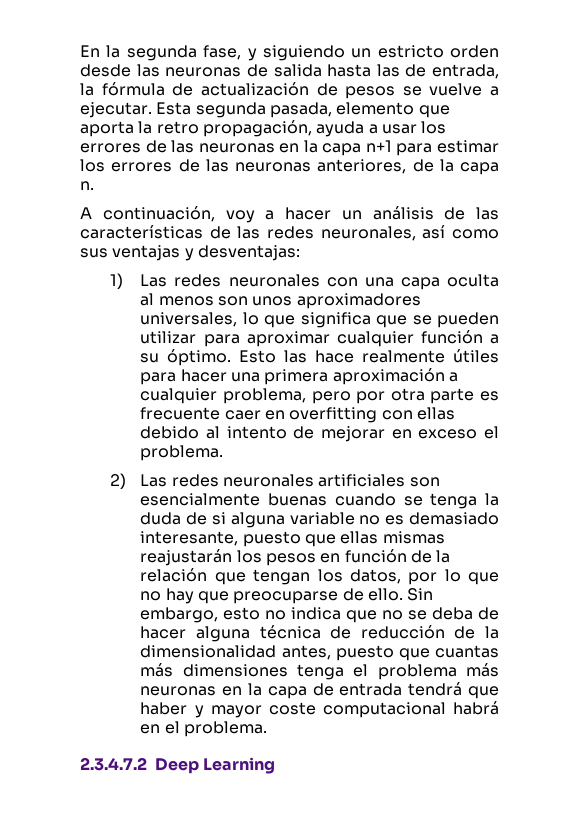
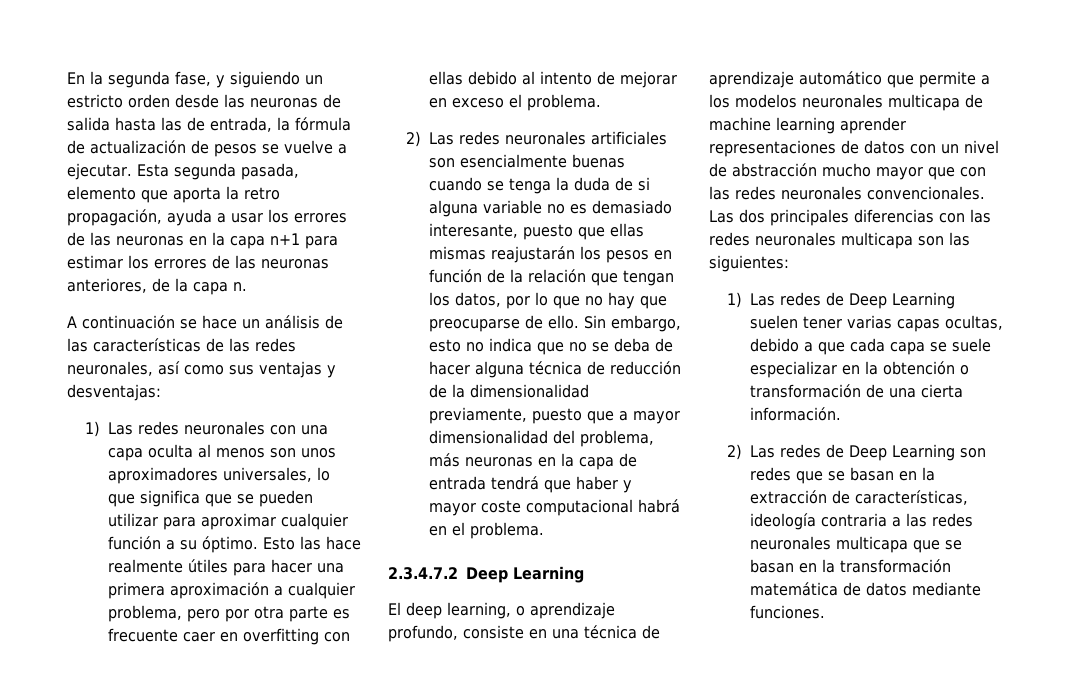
[102,206,331,223] continuación, voy a hacer -> [82,315,237,329] continuación se hace
[281,645,499,661] [140,663,457,680] antes, puesto que cuantas más dimensiones tenga el problema -> [429,407,681,424] [429,430,655,447] previamente, puesto que a mayor dimensionalidad del problema,
(276, 765) none -> [388,602,615,619] [388,625,660,642] [709,71,990,88] [709,94,983,111] [709,117,906,134] [709,140,999,157] [709,163,986,180] [709,186,985,200] [709,209,991,226] [709,232,970,249] [709,255,789,272] [727,292,956,309] [750,315,1004,332] [750,338,992,355] [750,361,970,378] [750,384,964,398] [750,407,842,421] [727,444,987,461] [750,467,936,484] [750,490,969,505] [750,513,974,530] [750,536,963,553] [750,559,952,573] [750,582,982,596] [750,605,826,619] // El deep learning, o aprendizaje profundo, consiste en una técnica de aprendizaje automático que permite a los modelos neuronales multicapa de machine learning aprender representaciones de datos con un nivel de abstracción mucho mayor que con las redes neuronales convencionales. Las dos principales diferencias con las redes neuronales multicapa son las siguientes: // 1) Las redes de Deep Learning suelen tener varias capas ocultas, debido a que cada capa se suele especializar en la obtención o transformación de una cierta información. // 2) Las redes de Deep Learning son redes que se basan en la extracción de características, ideología contraria a las redes neuronales multicapa que se basan en la transformación matemática de datos mediante funciones.

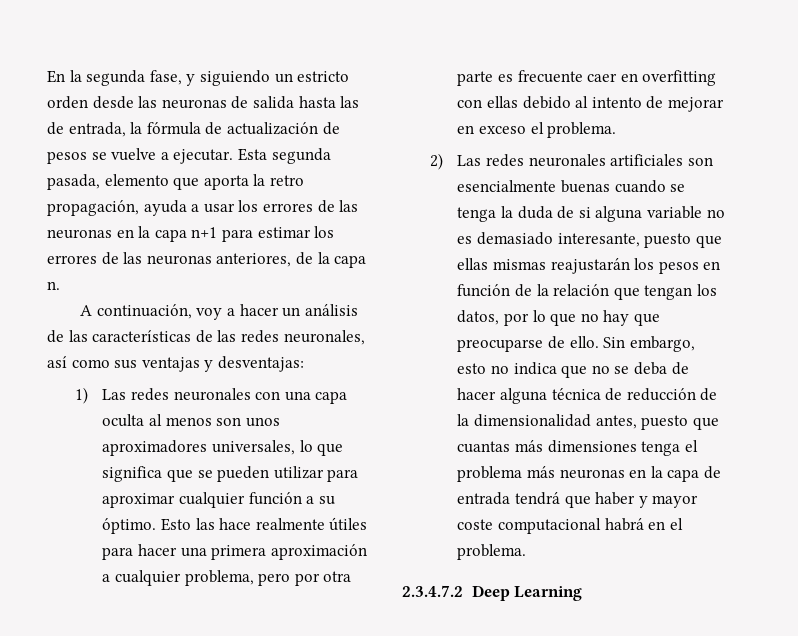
[82,315,237,329] continuación se hace -> [96,304,279,320] continuación, voy a hacer
[429,407,681,424] [429,430,655,447] previamente, puesto que a mayor dimensionalidad del problema, -> [595,415,719,430] [457,440,698,456] [457,466,523,482] antes, puesto que cuantas más dimensiones tenga el problema
[388,602,615,619] [388,625,660,642] [709,71,990,88] [709,94,983,111] [709,117,906,134] [709,140,999,157] [709,163,986,180] [709,186,985,200] [709,209,991,226] [709,232,970,249] [709,255,789,272] [727,292,956,309] [750,315,1004,332] [750,338,992,355] [750,361,970,378] [750,384,964,398] [750,407,842,421] [727,444,987,461] [750,467,936,484] [750,490,969,505] [750,513,974,530] [750,536,963,553] [750,559,952,573] [750,582,982,596] [750,605,826,619] // El deep learning, o aprendizaje profundo, consiste en una técnica de aprendizaje automático que permite a los modelos neuronales multicapa de machine learning aprender representaciones de datos con un nivel de abstracción mucho mayor que con las redes neuronales convencionales. Las dos principales diferencias con las redes neuronales multicapa son las siguientes: // 1) Las redes de Deep Learning suelen tener varias capas ocultas, debido a que cada capa se suele especializar en la obtención o transformación de una cierta información. // 2) Las redes de Deep Learning son redes que se basan en la extracción de características, ideología contraria a las redes neuronales multicapa que se basan en la transformación matemática de datos mediante funciones. -> (583, 593) none

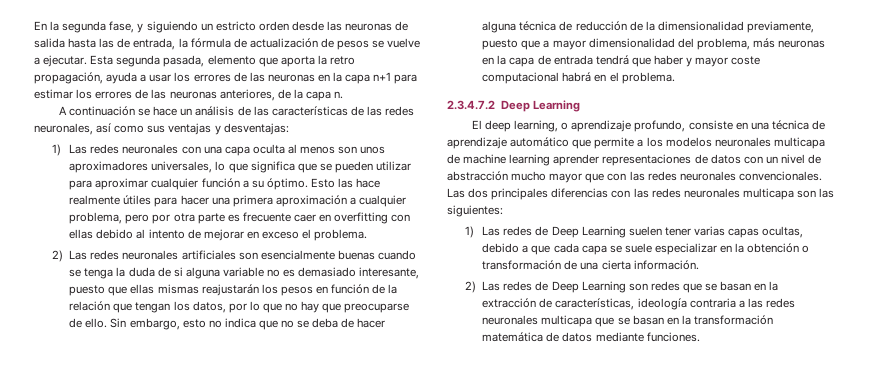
[96,304,279,320] continuación, voy a hacer -> [69,106,178,116] continuación se hace
[595,415,719,430] [457,440,698,456] [457,466,523,482] antes, puesto que cuantas más dimensiones tenga el problema -> [746,21,814,33] [482,38,750,50] previamente, puesto que a mayor dimensionalidad del problema,
(583, 593) none -> [471,120,825,132] [447,137,825,149] [447,154,822,166] [447,171,822,183] [447,188,835,200] [447,205,503,217] [464,226,804,238] [482,243,810,255] [482,260,699,270] [464,281,779,293] [482,298,795,310] [482,315,773,327] [482,332,700,342] // El deep learning, o aprendizaje profundo, consiste en una técnica de aprendizaje automático que permite a los modelos neuronales multicapa de machine learning aprender representaciones de datos con un nivel de abstracción mucho mayor que con las redes neuronales convencionales. Las dos principales diferencias con las redes neuronales multicapa son las siguientes: // 1) Las redes de Deep Learning suelen tener varias capas ocultas, debido a que cada capa se suele especializar en la obtención o transformación de una cierta información. // 2) Las redes de Deep Learning son redes que se basan en la extracción de características, ideología contraria a las redes neuronales multicapa que se basan en la transformación matemática de datos mediante funciones.

